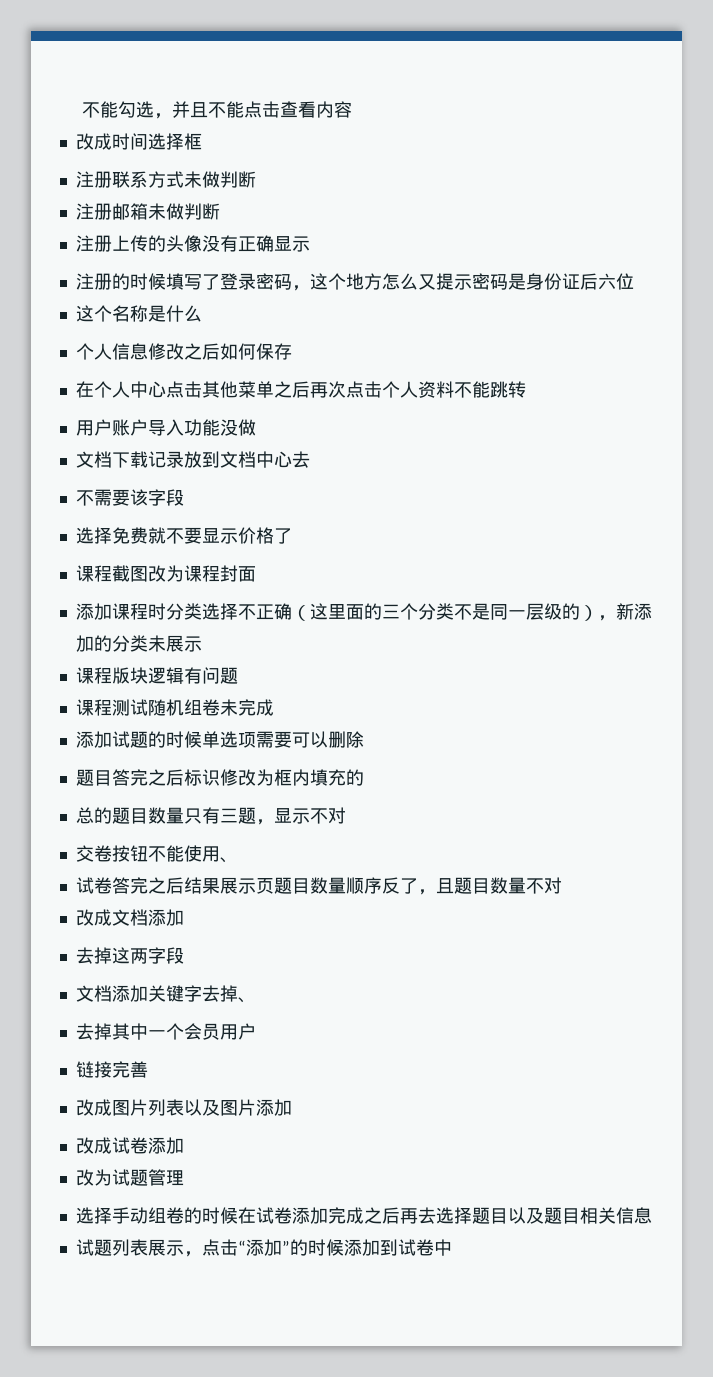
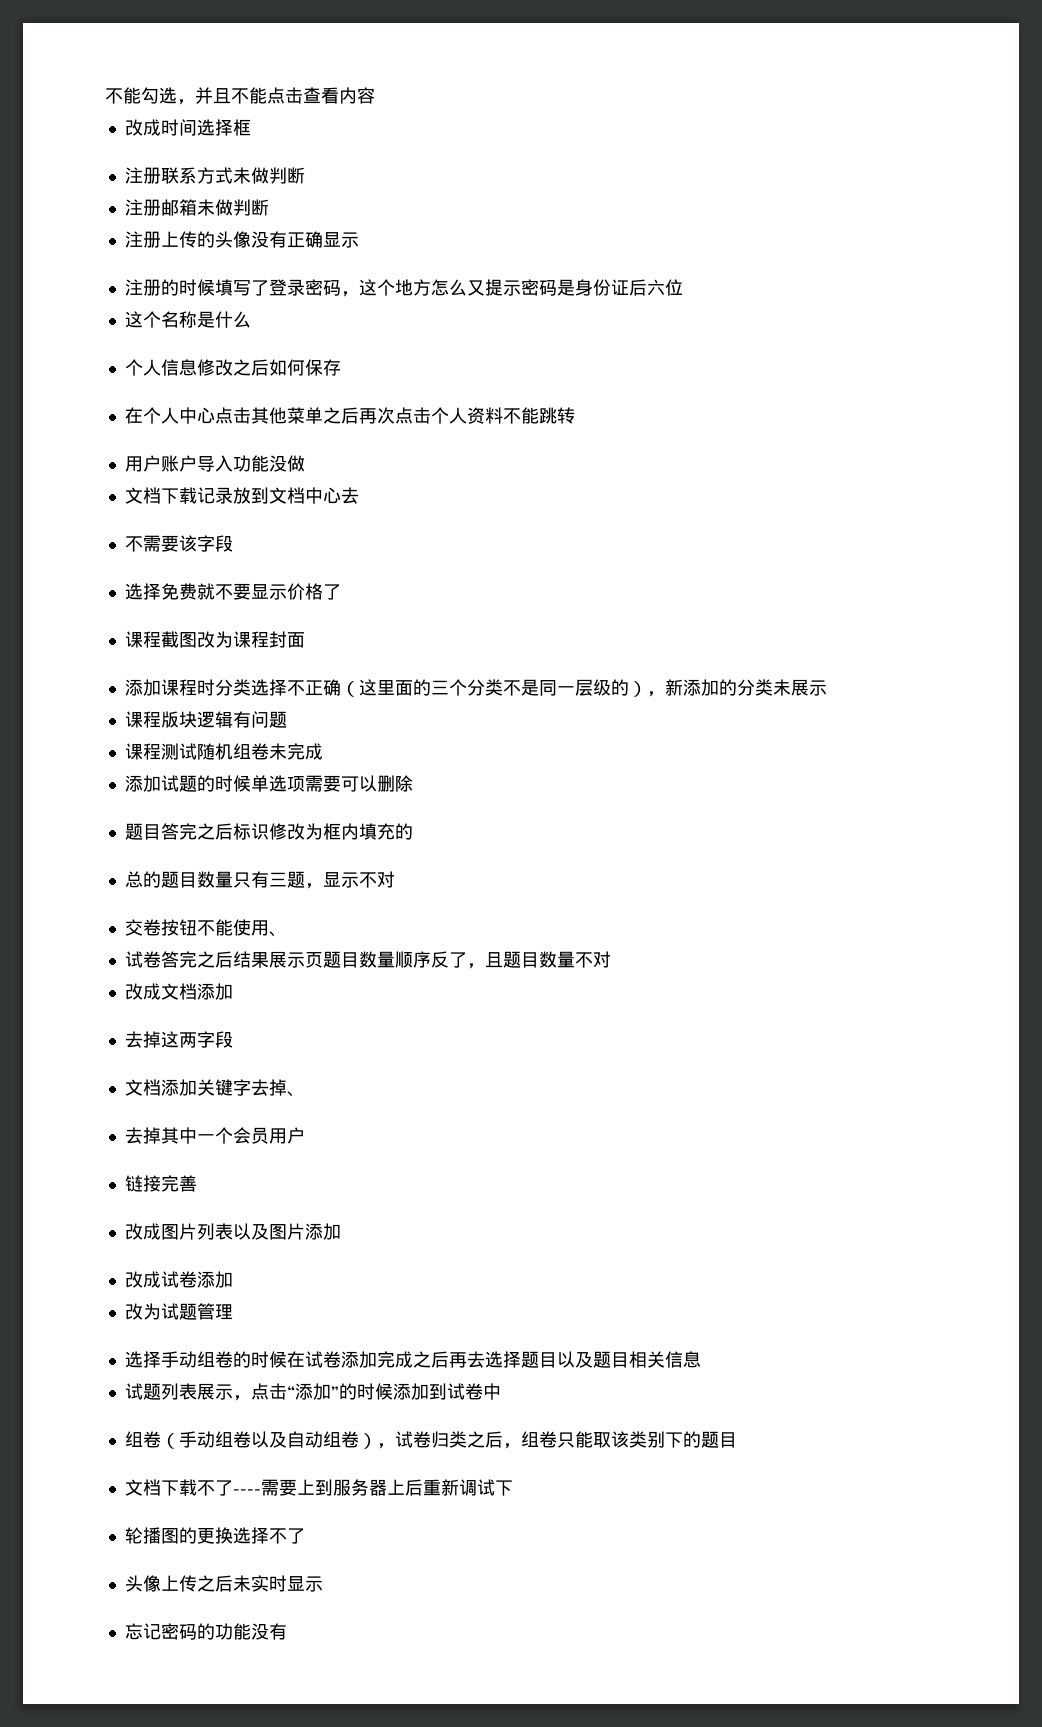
(452, 1247) none -> [124,1431,737,1449] [124,1479,513,1496] [124,1527,305,1544] [124,1575,323,1592] [124,1623,287,1640] // 组卷（手动组卷以及自动组卷），试卷归类之后，组卷只能取该类别下的题目 // 文档下载不了----需要上到服务器上后重新调试下 // 轮播图的更换选择不了 // 头像上传之后未实时显示 // 忘记密码的功能没有

